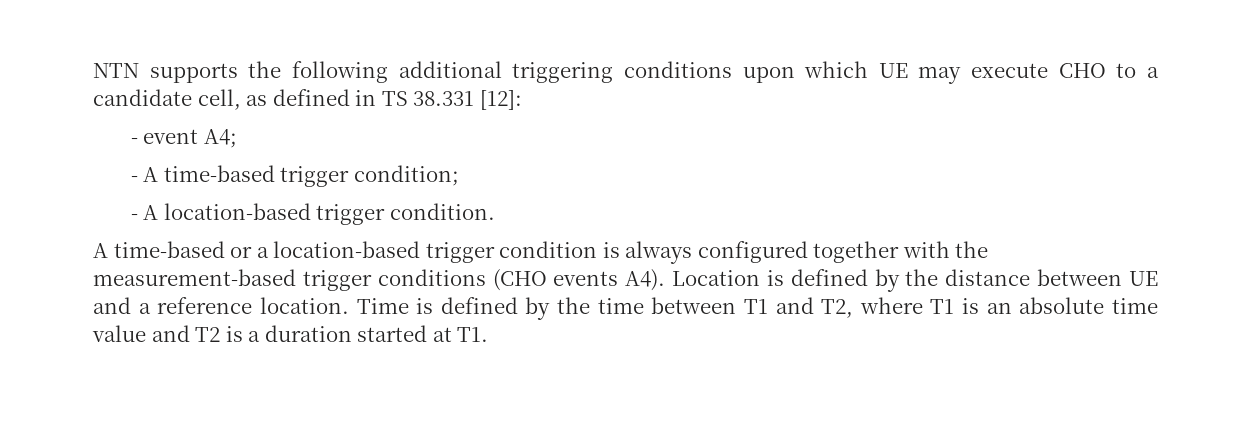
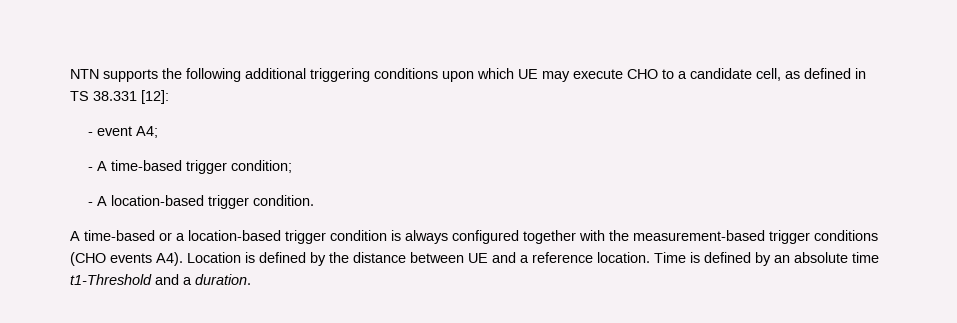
[557,297,1159,318] [92,325,489,342] the time between T1 and T2, where T1 is an absolute time value and T2 is a duration started at T1. -> [774,252,879,263] [70,274,251,285] an absolute time t1-Threshold and a duration.

